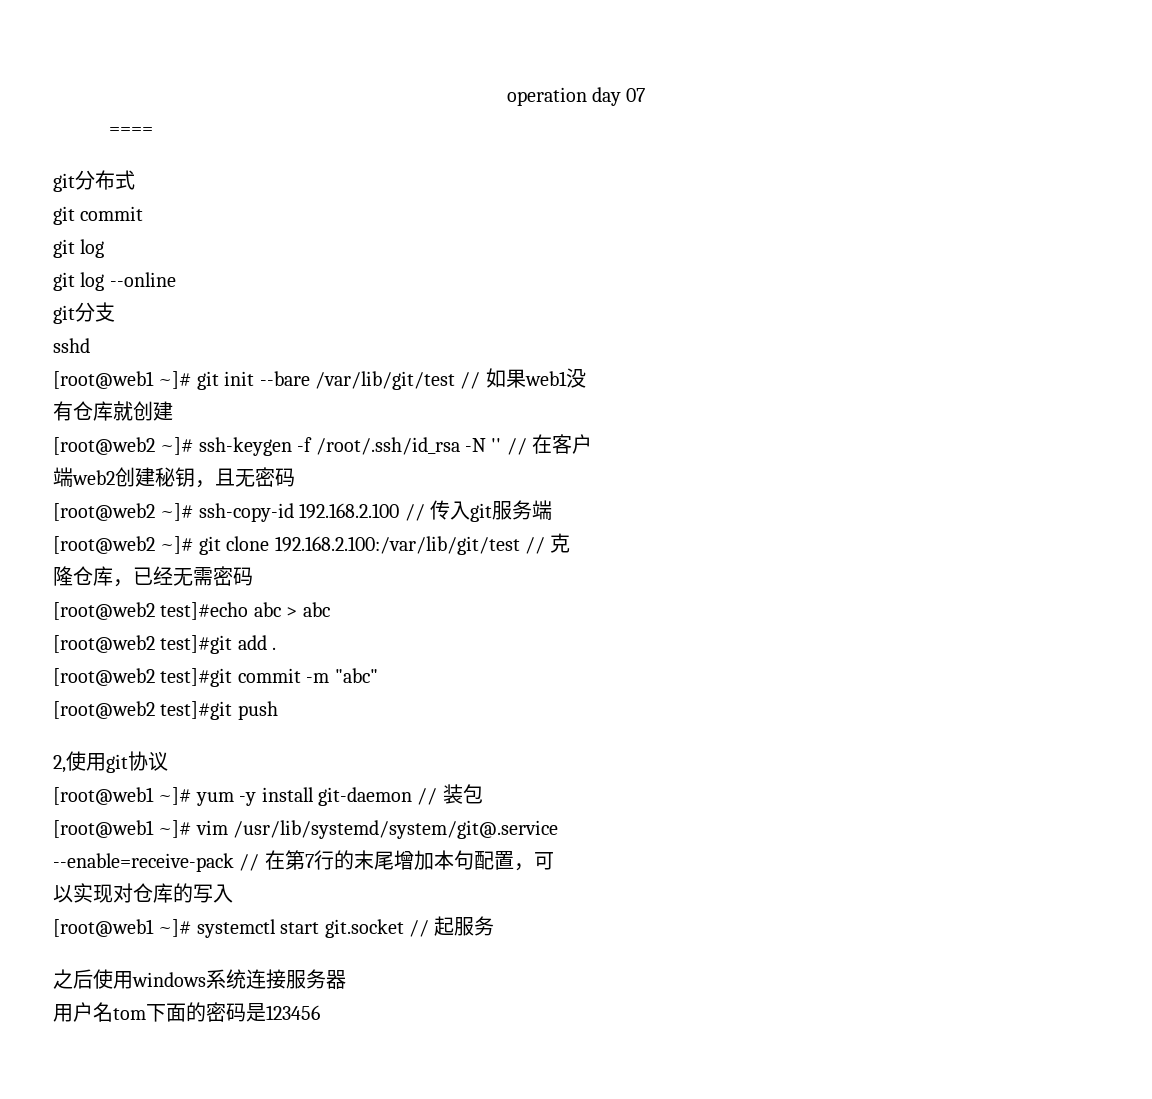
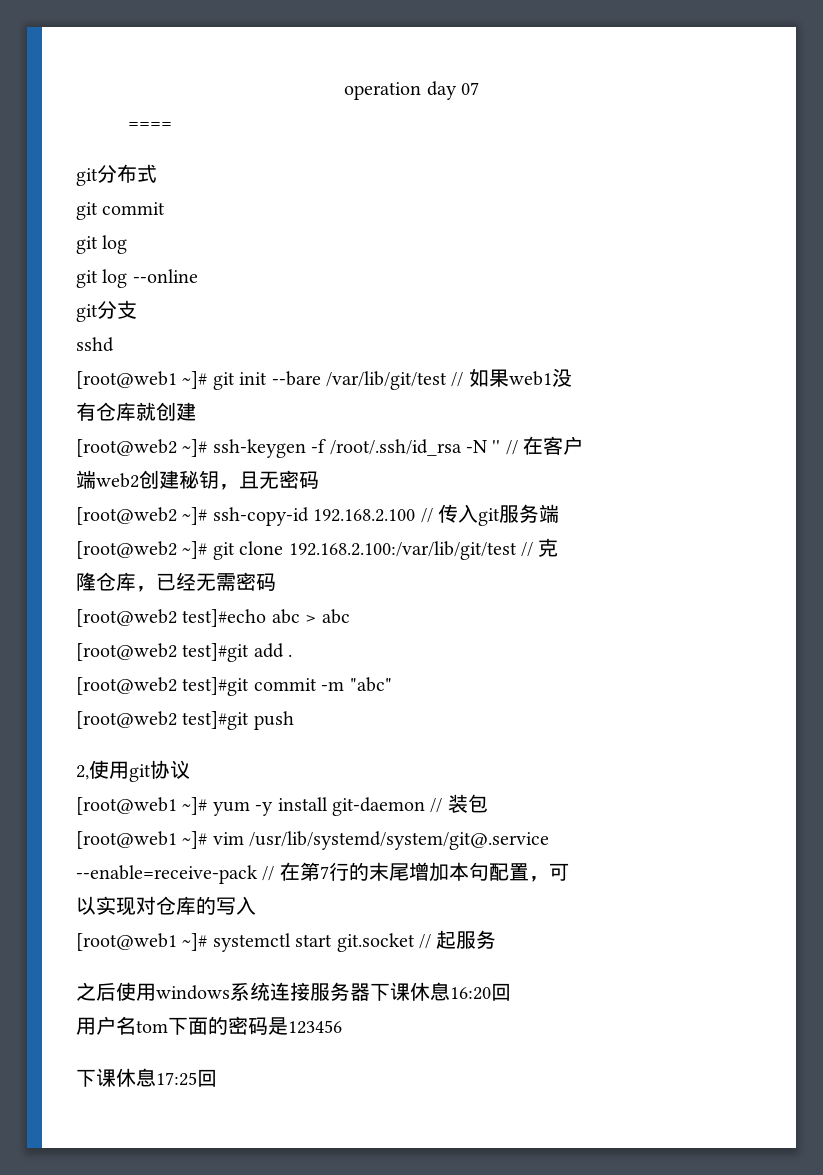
(346, 979) none -> [370,982,511,1001] 下课休息16:20回
(320, 1012) none -> [76,1068,217,1087] // 下课休息17:25回

